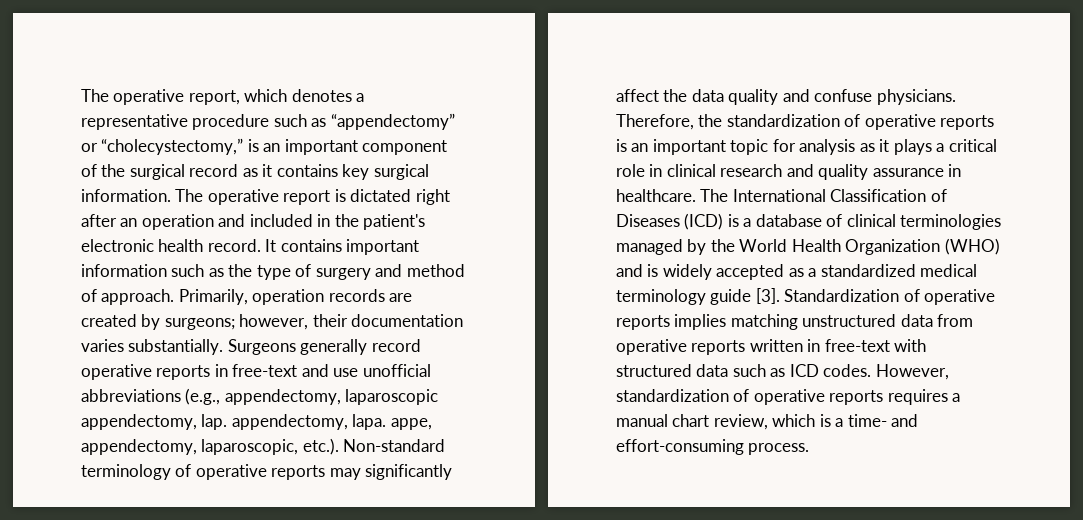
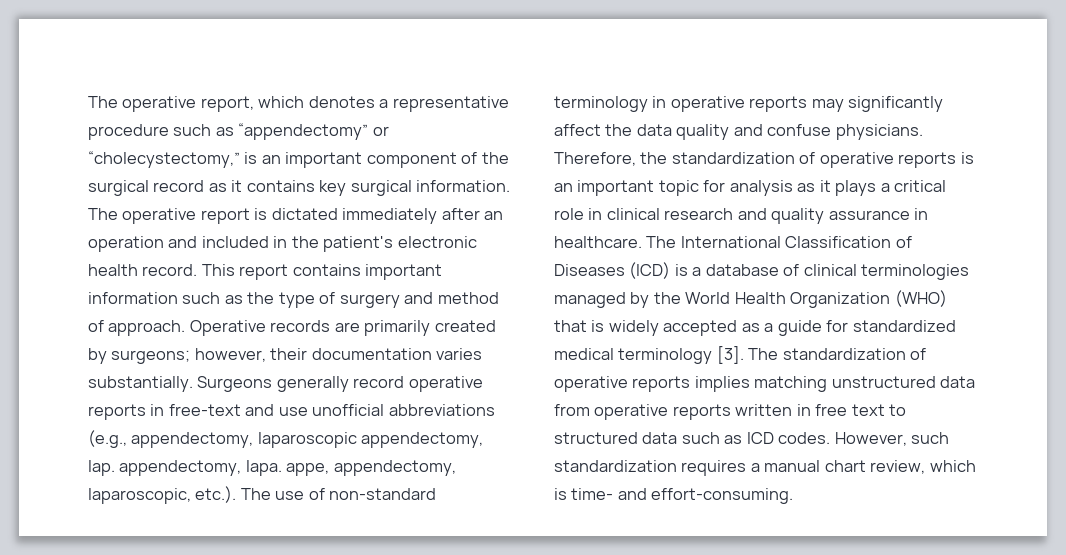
[415,189,450,205] right -> [342,208,438,224] immediately
[265,239,277,252] It -> [201,264,289,280] This report
[178,289,325,305] Primarily, operation -> [189,320,266,336] Operative
(413, 297) none -> [364,320,431,336] primarily
[343,439,446,452] [81,464,192,480] Non-standard terminology of -> [240,488,437,500] [554,96,667,112] The use of non-standard terminology in
[616,264,643,277] and -> [554,320,587,332] that
(817, 272) none -> [777,320,849,336] guide for
[710,288,900,305] guide [3]. Standardization -> [716,346,906,364] [3]. The standardization
[824,339,927,352] free-text with -> [815,404,907,416] free text to
[616,389,884,405] standardization of operative reports -> [911,432,950,444] [554,460,677,472] such standardization
[835,418,844,427] a -> (567, 494) none
[616,439,810,455] effort-consuming process. -> [651,488,794,504] effort-consuming.

